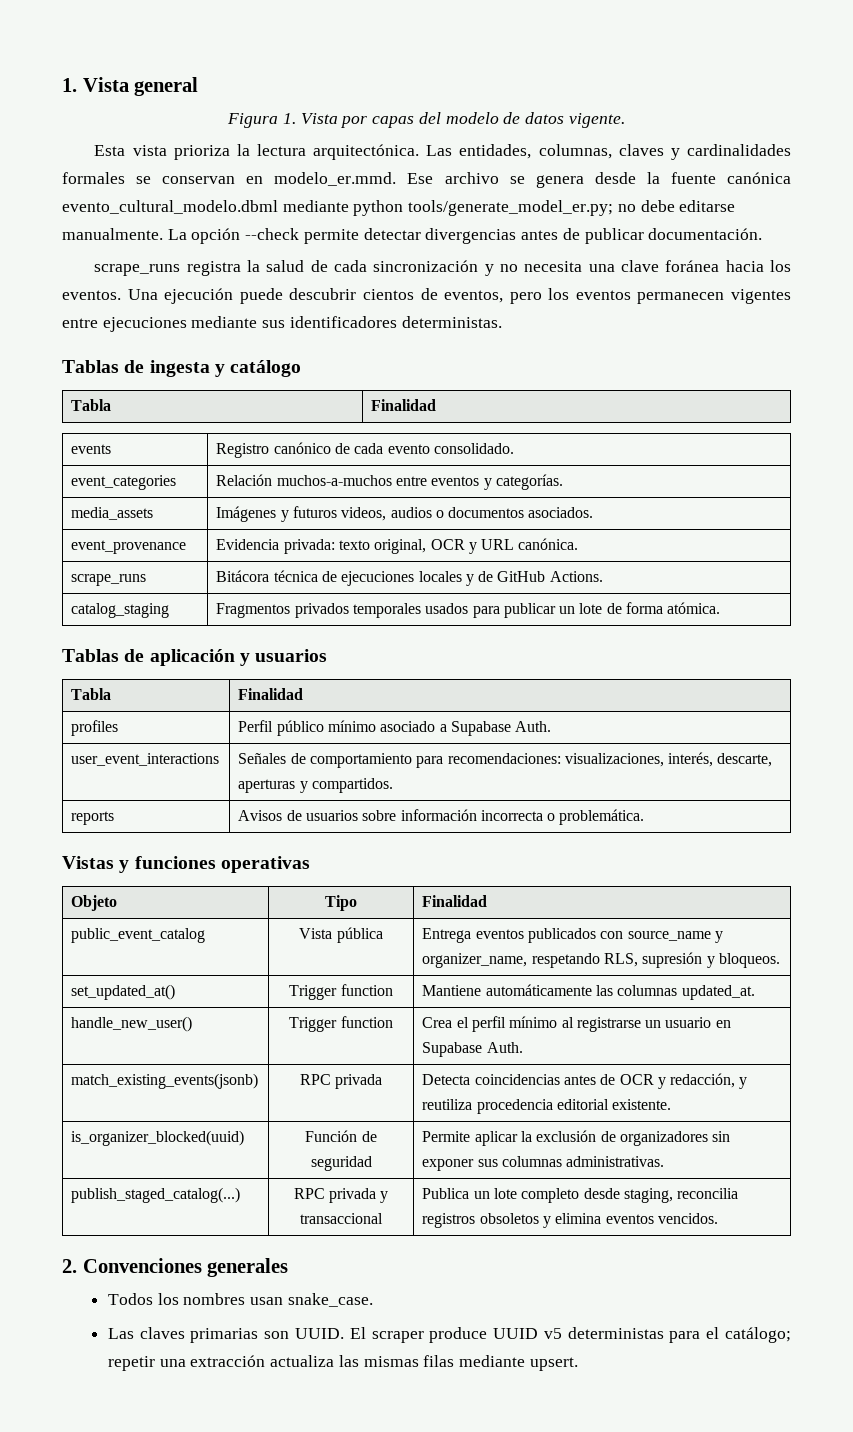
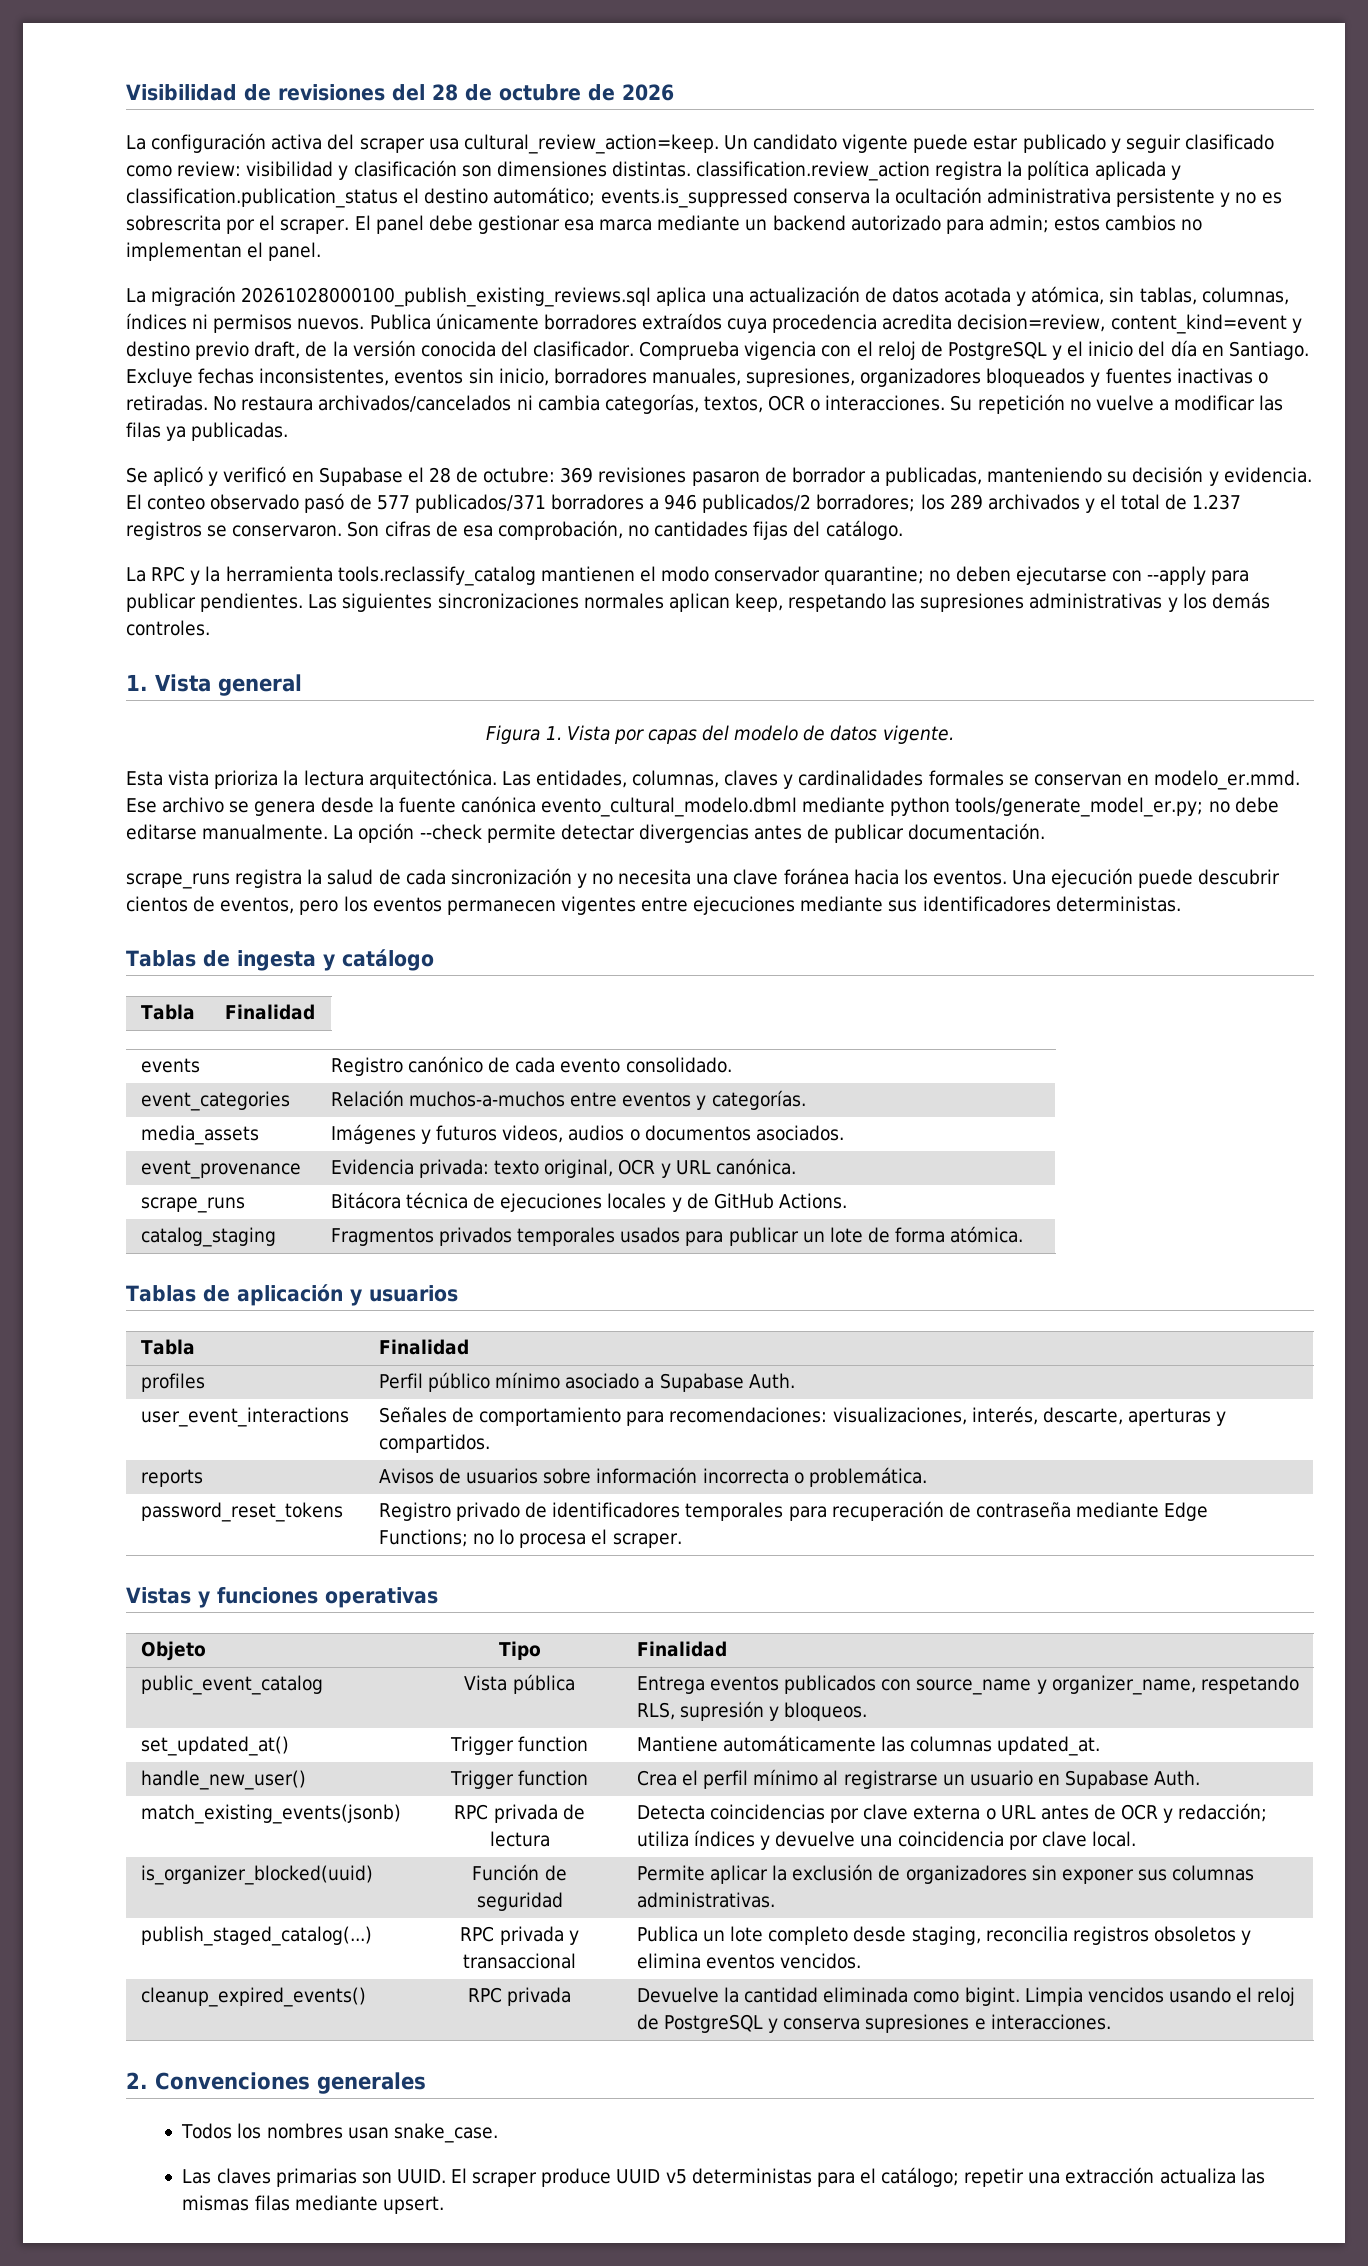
(62, 85) none -> [126,84,674,101] [126,133,1274,154] [126,160,1181,181] [126,187,1282,208] [126,215,1203,234] [126,242,322,261] [126,286,1289,307] [126,313,1302,334] [126,340,1309,360] [126,368,1268,387] [126,394,1284,414] [126,422,289,441] [126,466,1312,486] [126,493,1242,513] [126,520,903,540] [126,566,1250,586] [126,592,1270,612] [126,620,210,636] Visibilidad de revisiones del 28 de octubre de 2026 // La configuración activa del scraper usa cultural_review_action=keep. Un candidato vigente puede estar publicado y seguir clasificado como review: visibilidad y clasificación son dimensiones distintas. classification.review_action registra la política aplicada y classification.publication_status el destino automático; events.is_suppressed conserva la ocultación administrativa persistente y no es sobrescrita por el scraper. El panel debe gestionar esa marca mediante un backend autorizado para admin; estos cambios no implementan el panel. // La migración 20261028000100_publish_existing_reviews.sql aplica una actualización de datos acotada y atómica, sin tablas, columnas, índices ni permisos nuevos. Publica únicamente borradores extraídos cuya procedencia acredita decision=review, content_kind=event y destino previo draft, de la versión conocida del clasificador. Comprueba vigencia con el reloj de PostgreSQL y el inicio del día en Santiago. Excluye fechas inconsistentes, eventos sin inicio, borradores manuales, supresiones, organizadores bloqueados y fuentes inactivas o retiradas. No restaura archivados/cancelados ni cambia categorías, textos, OCR o interacciones. Su repetición no vuelve a modificar las filas ya publicadas. // Se aplicó y verificó en Supabase el 28 de octubre: 369 revisiones pasaron de borrador a publicadas, manteniendo su decisión y evidencia. El conteo observado pasó de 577 publicados/371 borradores a 946 publicados/2 borradores; los 289 archivados y el total de 1.237 registros se conservaron. Son cifras de esa comprobación, no cantidades fijas del catálogo. // La RPC y la herramienta tools.reclassify_catalog mantienen el modo conservador quarantine; no deben ejecutarse con --apply para publicar pendientes. Las siguientes sincronizaciones normales aplican keep, respetando las supresiones administrativas y los demás controles. //
(645, 817) none -> [140,1502,343,1522] [378,1501,1209,1521] [378,1529,682,1548] // password_reset_tokens | Registro privado de identificadores temporales para recuperación de contraseña mediante Edge Functions; no lo procesa el scraper.
(383, 1081) none -> [562,1804,585,1820] [489,1831,550,1847] de lectura
[563,1073,748,1089] [422,1099,672,1114] antes de OCR y redacción, y reutiliza procedencia editorial existente. -> [830,1803,1268,1823] [636,1830,1136,1850] por clave externa o URL antes de OCR y redacción; utiliza índices y devuelve una coincidencia por clave local.
(718, 1218) none -> [140,1987,366,2007] [467,1987,572,2006] [636,1987,1296,2006] [636,2014,1111,2033] // cleanup_expired_events() | RPC privada | Devuelve la cantidad eliminada como bigint. Limpia vencidos usando el reloj de PostgreSQL y conserva supresiones e interacciones.

